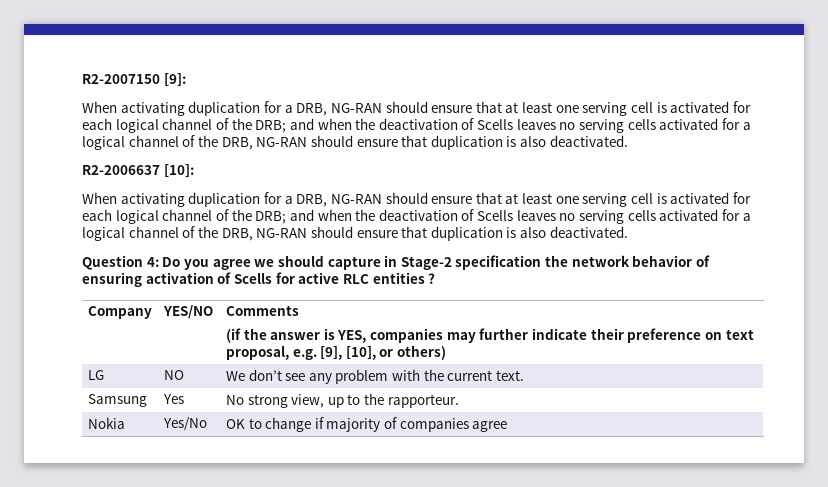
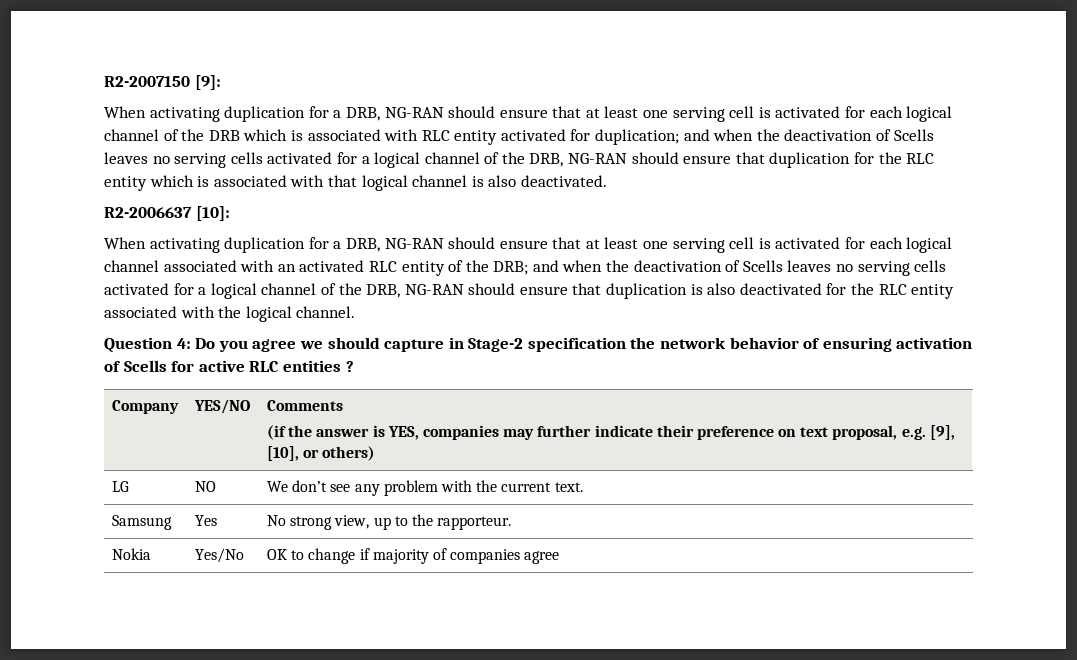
(252, 124) none -> [208,129,934,145] [104,152,935,168] [104,175,607,191] [104,206,230,221] [104,237,953,253] [104,260,489,276] DRB which is associated with RLC entity activated for duplication; and when the deactivation of Scells leaves no serving cells activated for a logical channel of the DRB, NG-RAN should ensure that duplication for the RLC entity which is associated with that logical channel is also deactivated. // R2-2006637 [10]: // When activating duplication for a DRB, NG-RAN should ensure that at least one serving cell is activated for each logical channel associated with an activated RLC entity of the
[549,135,628,147] [82,164,194,178] [82,192,751,207] [82,209,751,224] [82,226,628,241] deactivated. // R2-2006637 [10]: // When activating duplication for a DRB, NG-RAN should ensure that at least one serving cell is activated for each logical channel of the DRB; and when the deactivation of Scells leaves no serving cells activated for a logical channel of the DRB, NG-RAN should ensure that duplication is also deactivated. -> [739,283,955,299] [104,306,356,322] deactivated for the RLC entity associated with the logical channel.

